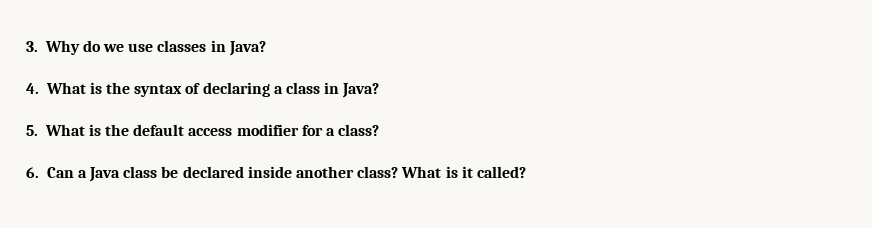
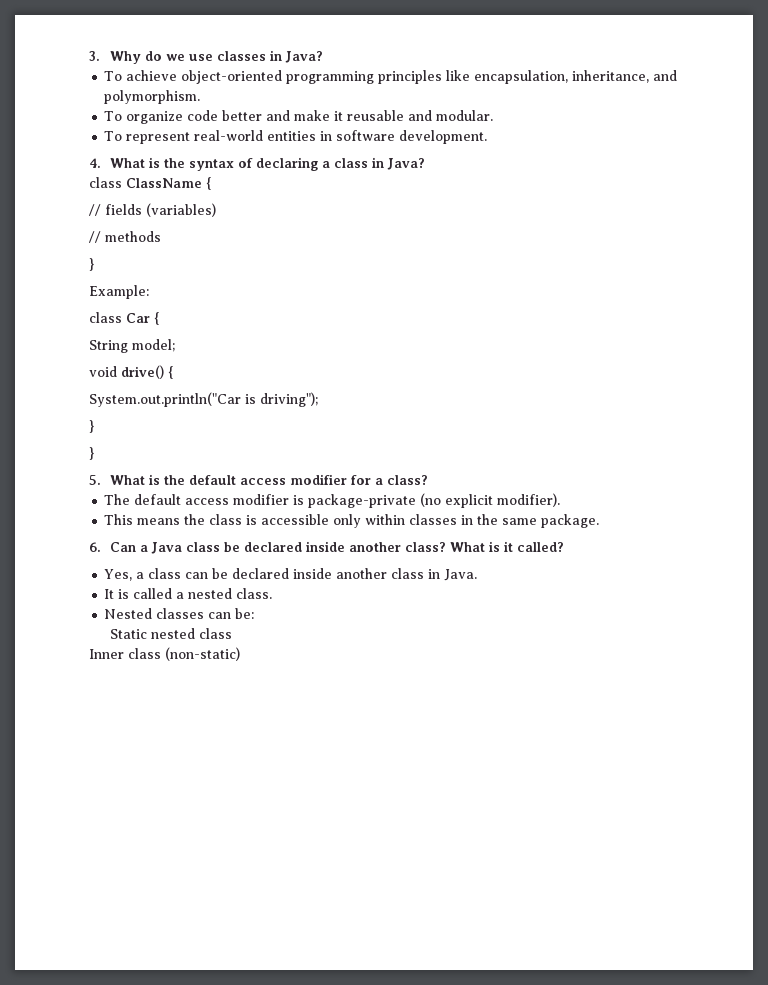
(266, 48) none -> [104,70,678,84] [104,90,201,104] [104,110,494,124] [104,130,488,144] // To achieve object-oriented programming principles like encapsulation, inheritance, and polymorphism. // To organize code better and make it reusable and modular. // To represent real-world entities in software development.
(380, 90) none -> [89,177,212,190] [89,203,216,217] [89,231,161,243] [89,258,94,271] [89,285,149,299] [89,312,160,325] [89,339,175,353] [89,365,174,379] [89,392,318,407] [89,420,94,433] [89,447,94,460] // class ClassName { // // fields (variables) // // methods // } // Example: // class Car { // String model; // void drive() { // System.out.println("Car is driving"); // } // }
(380, 130) none -> [104,493,561,508] [104,514,600,528] // The default access modifier is package-private (no explicit modifier). // This means the class is accessible only within classes in the same package.
(526, 172) none -> [104,568,478,581] [104,588,273,599] [104,608,255,619] [109,628,232,639] [89,647,240,661] // Yes, a class can be declared inside another class in Java. // It is called a nested class. // Nested classes can be: // Static nested class // Inner class (non-static)

